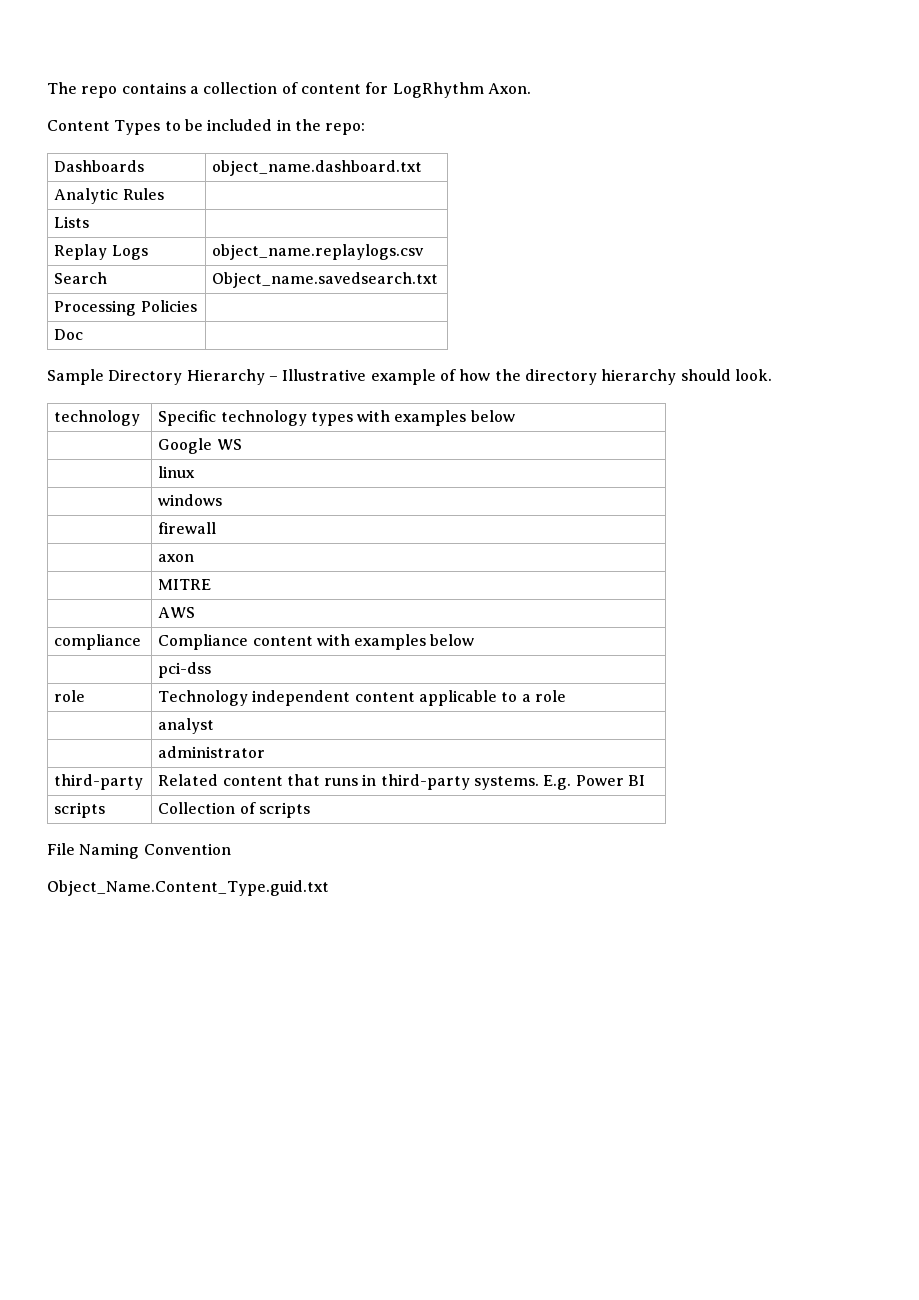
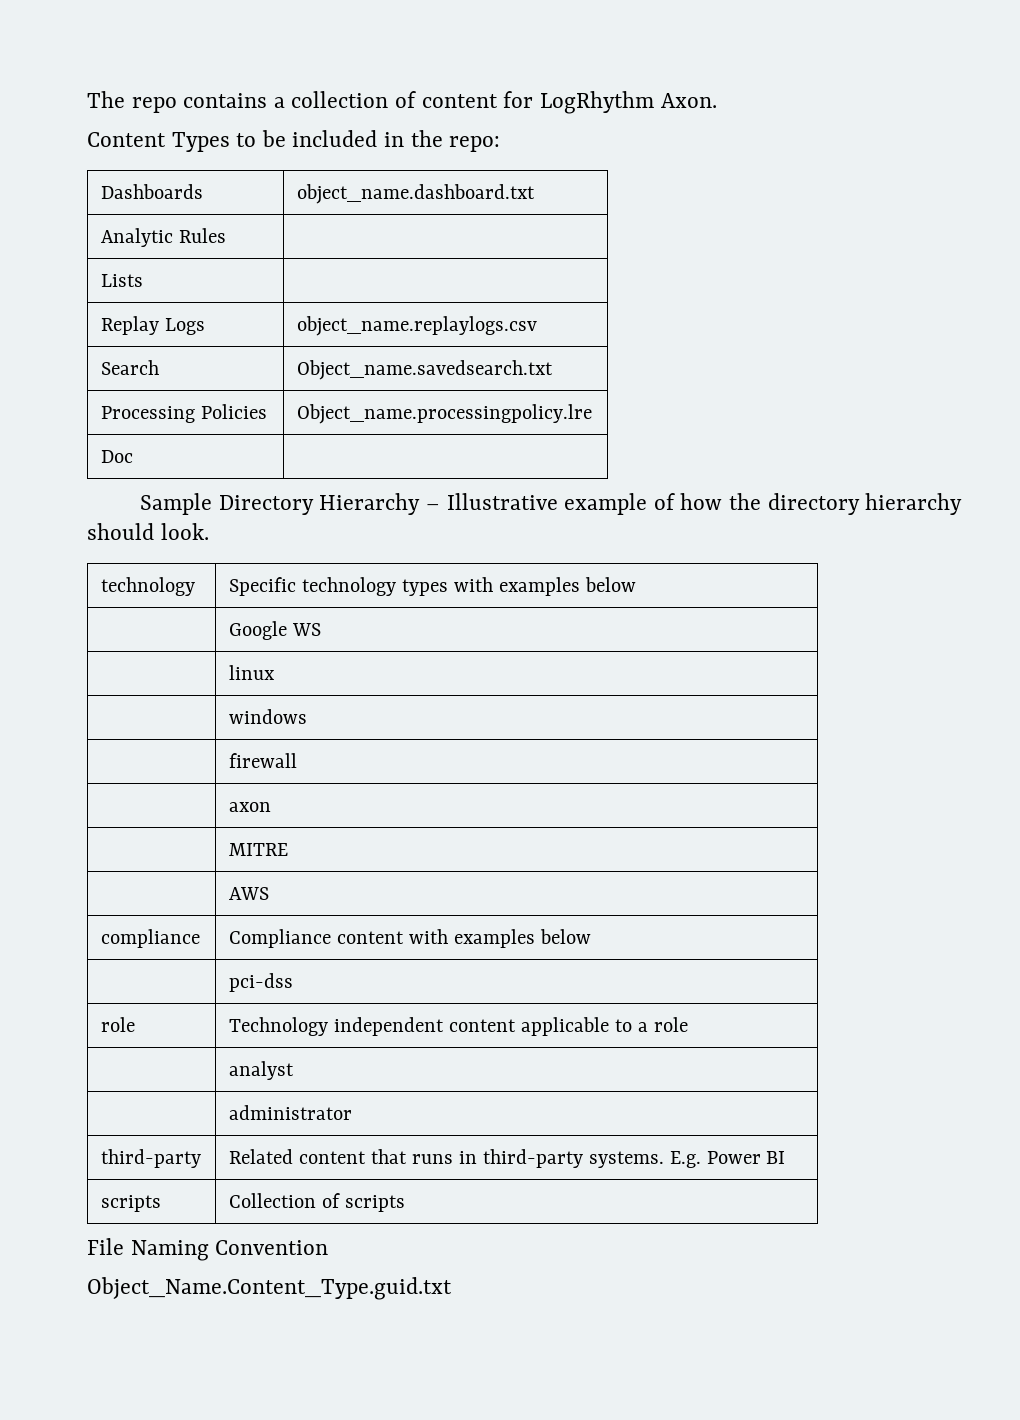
(197, 306) none -> [296,404,592,424] Object_name.processingpolicy.lre

